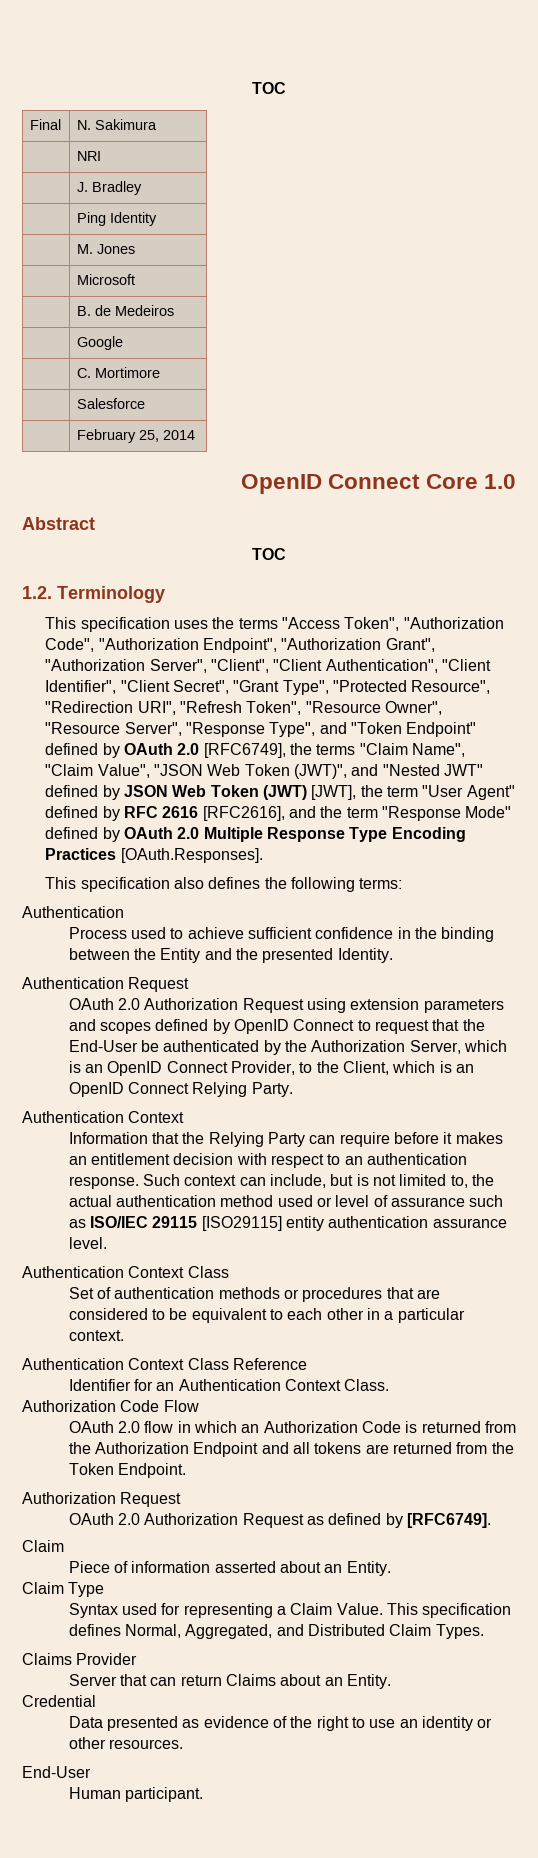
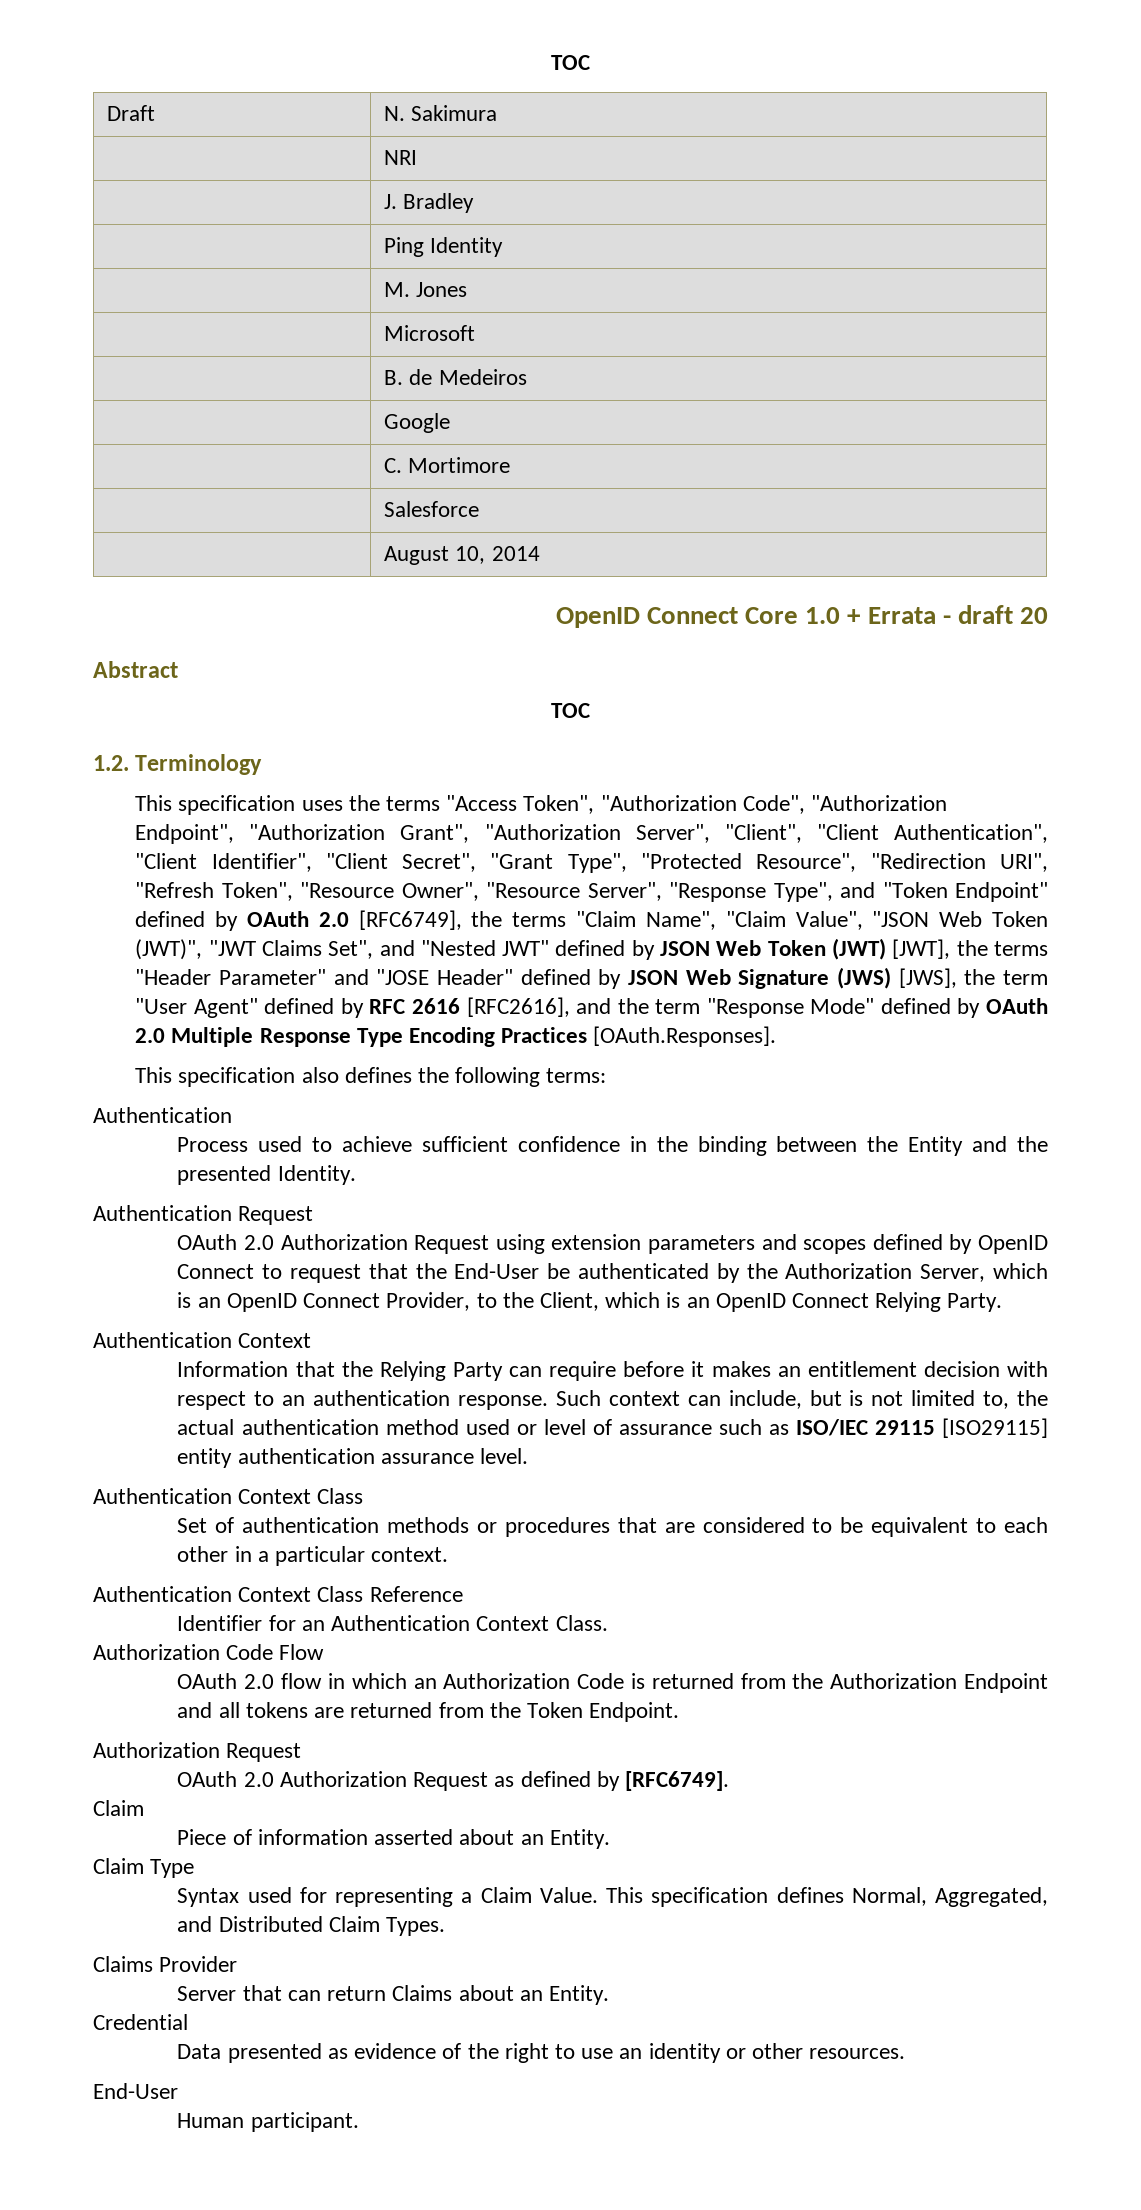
[252,82,286,94] [29,119,61,130] TOC // Final -> [551,55,590,70] [107,105,156,121] TOC // Draft
[76,429,159,443] February 25, -> [384,546,486,565] August 10,
(516, 481) none -> [847,605,1048,624] + Errata - draft 20
(347, 771) none -> [208,940,374,959] "JWT Claims Set",
(383, 791) none -> [993,941,1048,956] [135,967,996,989] terms "Header Parameter" and "JOSE Header" defined by JSON Web Signature (JWS) [JWS], the

